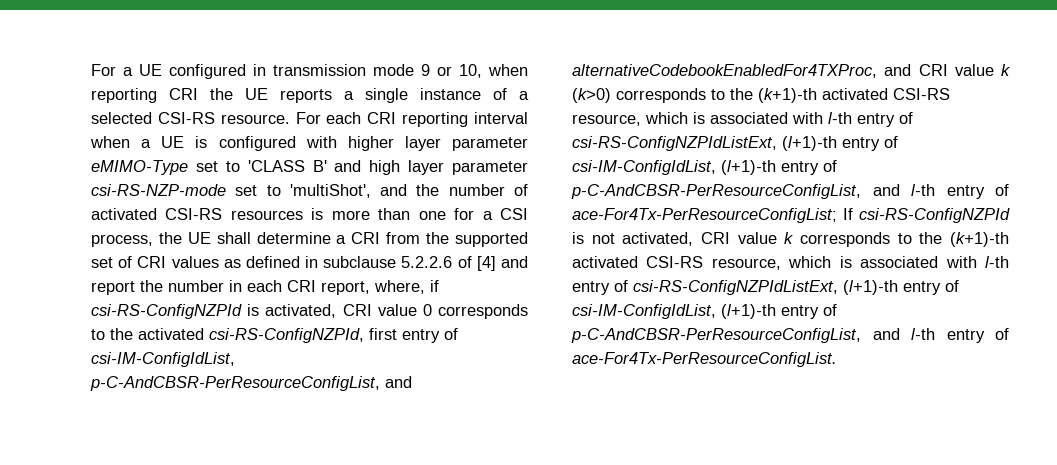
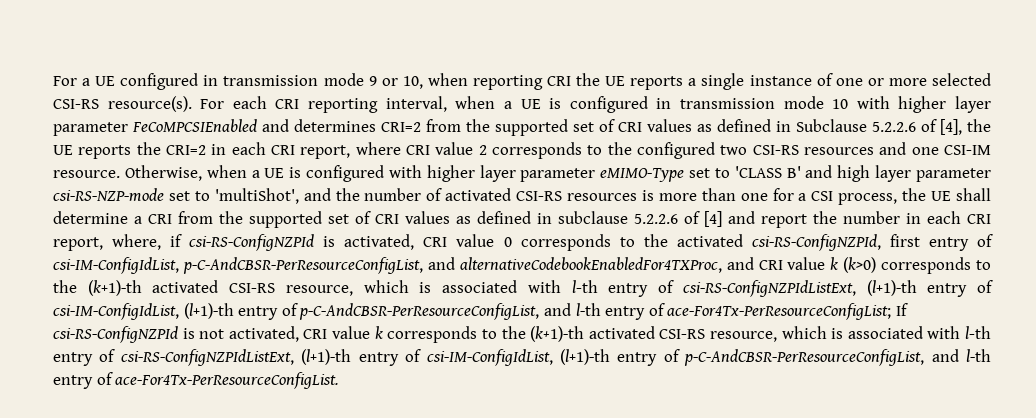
[519,91,529,100] a -> [835,78,927,86] one or more
[220,114,290,124] resource. -> [107,96,192,112] resource(s).
[473,112,528,124] interval -> [385,96,991,113] [53,119,991,136] [53,142,992,159] [53,165,202,181] interval, when a UE is configured in transmission mode 10 with higher layer parameter FeCoMPCSIEnabled and determines CRI=2 from the supported set of CRI values as defined in Subclause 5.2.2.6 of [4], the UE reports the CRI=2 in each CRI report, where CRI value 2 corresponds to the configured two CSI-RS resources and one CSI-IM resource. Otherwise,

